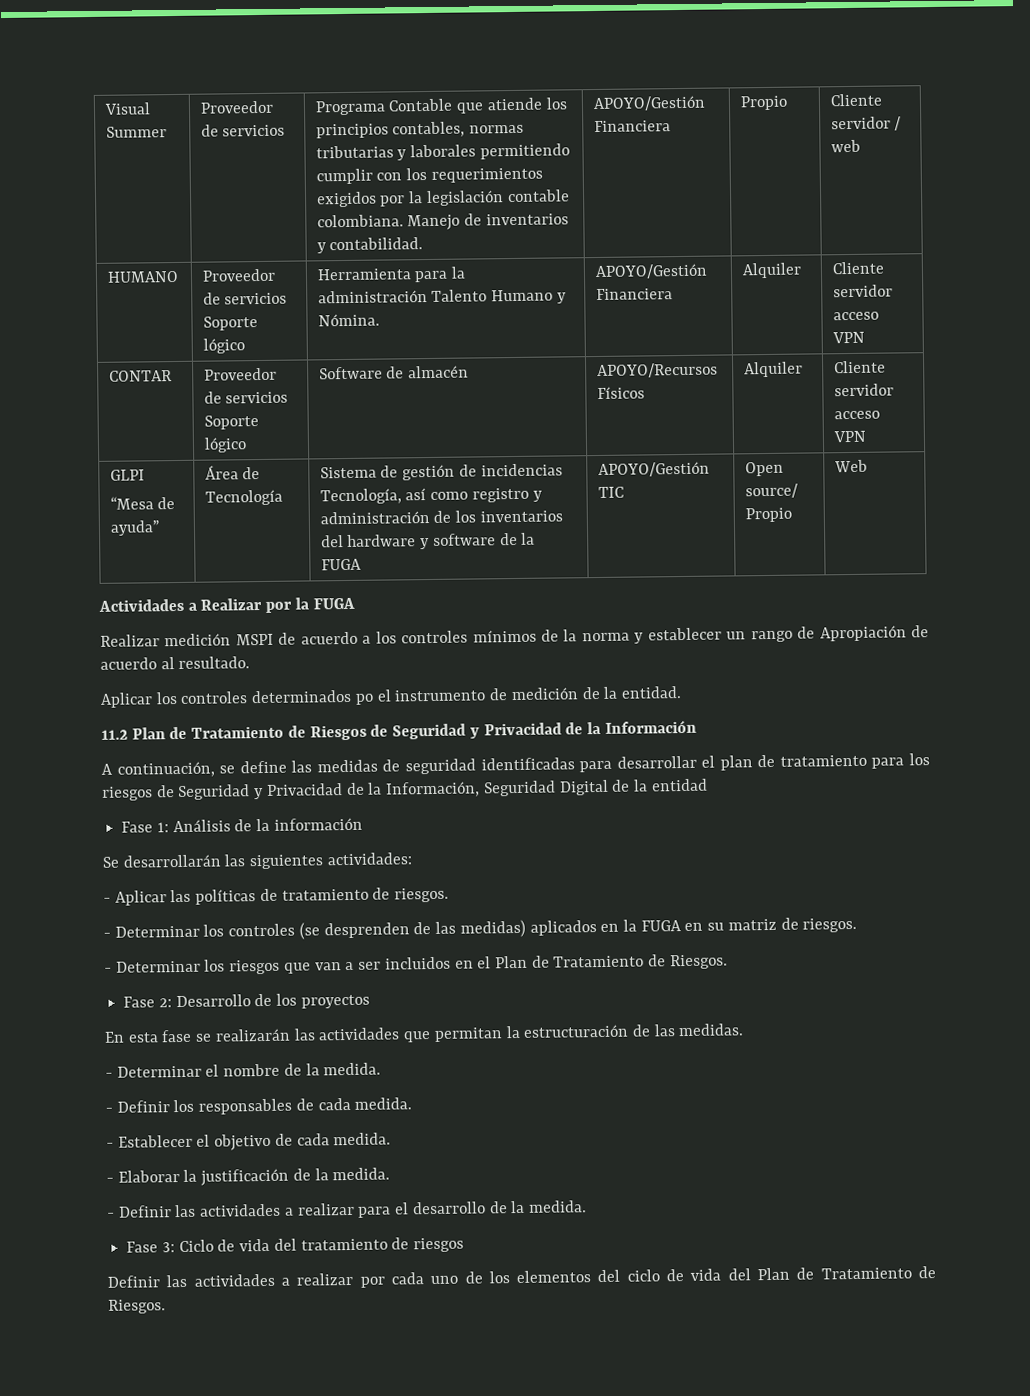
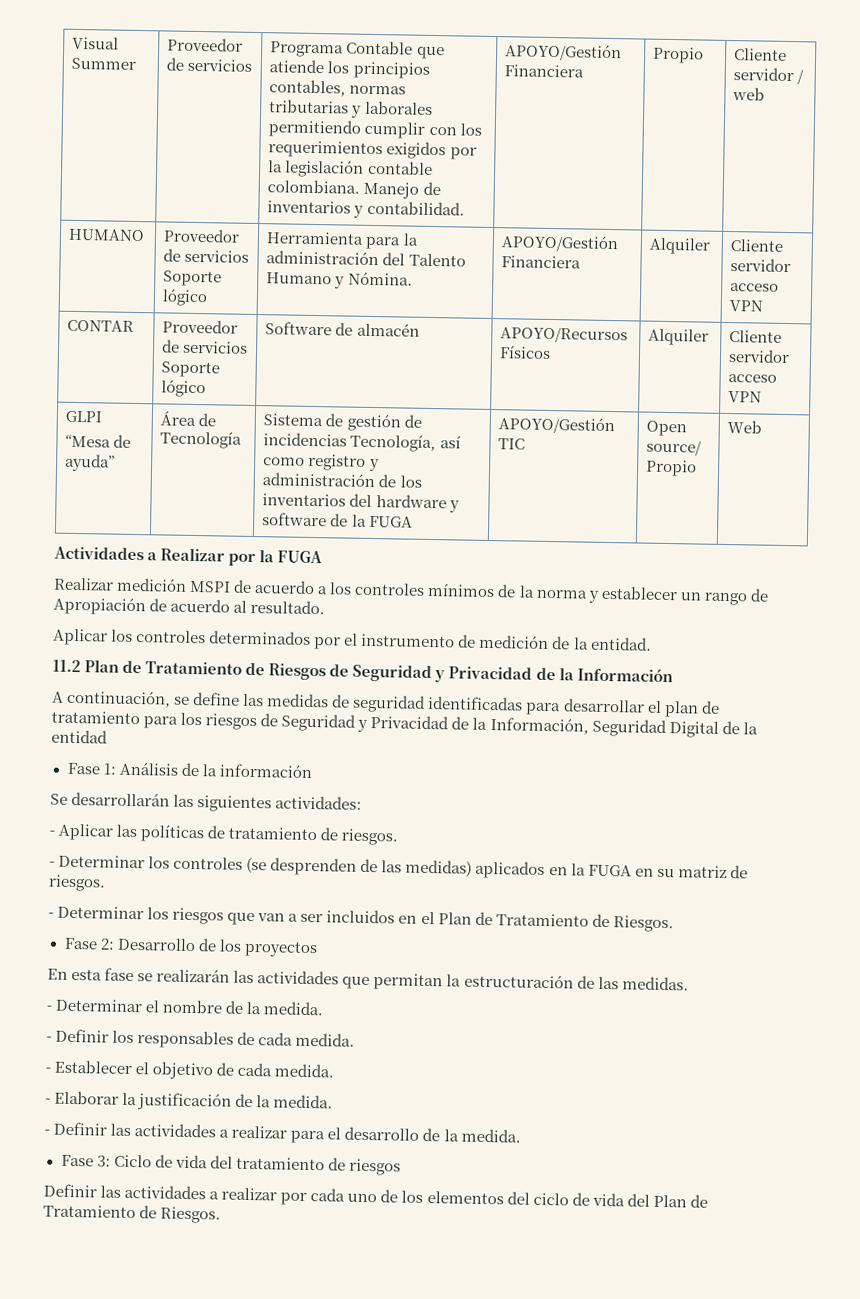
(428, 297) none -> [382,252,406,266] del
[354,693,374,705] po -> [313,637,342,650] por

